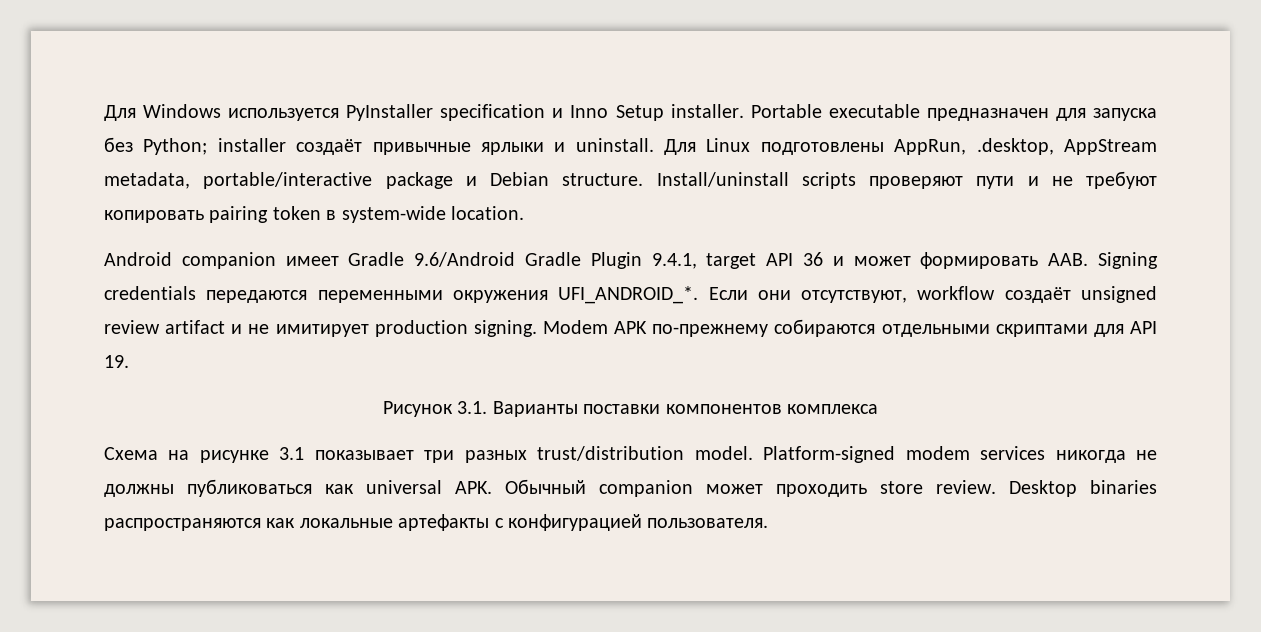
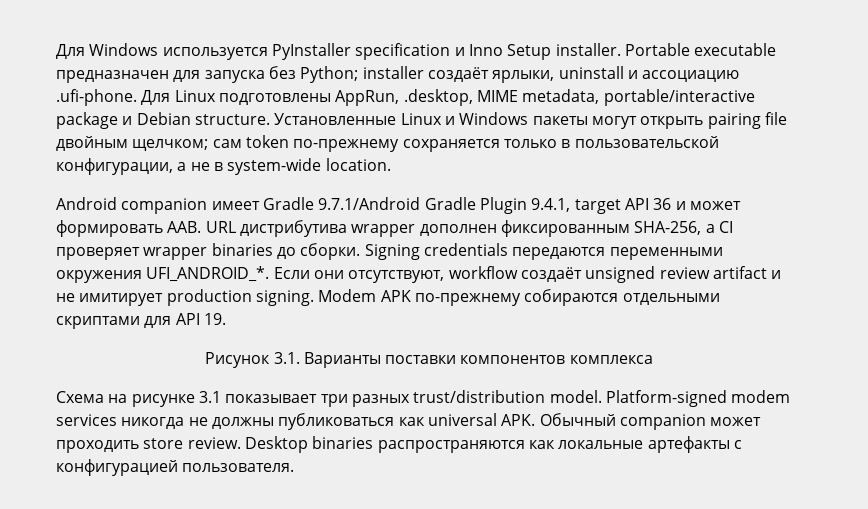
[372,138,654,155] привычные ярлыки и uninstall. -> [492,66,740,83] [56,89,137,106] ярлыки, uninstall и ассоциацию .ufi-phone.
[1063,139,1157,155] AppStream -> [476,90,518,102] MIME
[656,171,1157,189] [104,206,321,223] Install/uninstall scripts проверяют пути и не требуют копировать pairing token -> [274,112,787,129] [56,135,719,152] [56,158,210,175] Установленные Linux и Windows пакеты могут открыть pairing file двойным щелчком; сам token по-прежнему сохраняется только в пользовательской конфигурации, а не
[414,252,516,267] 9.6/Android -> [318,197,421,210] 9.7.1/Android
(1089, 259) none -> [205,220,733,237] [56,243,361,260] URL дистрибутива wrapper дополнен фиксированным SHA-256, а CI проверяет wrapper binaries до сборки.

